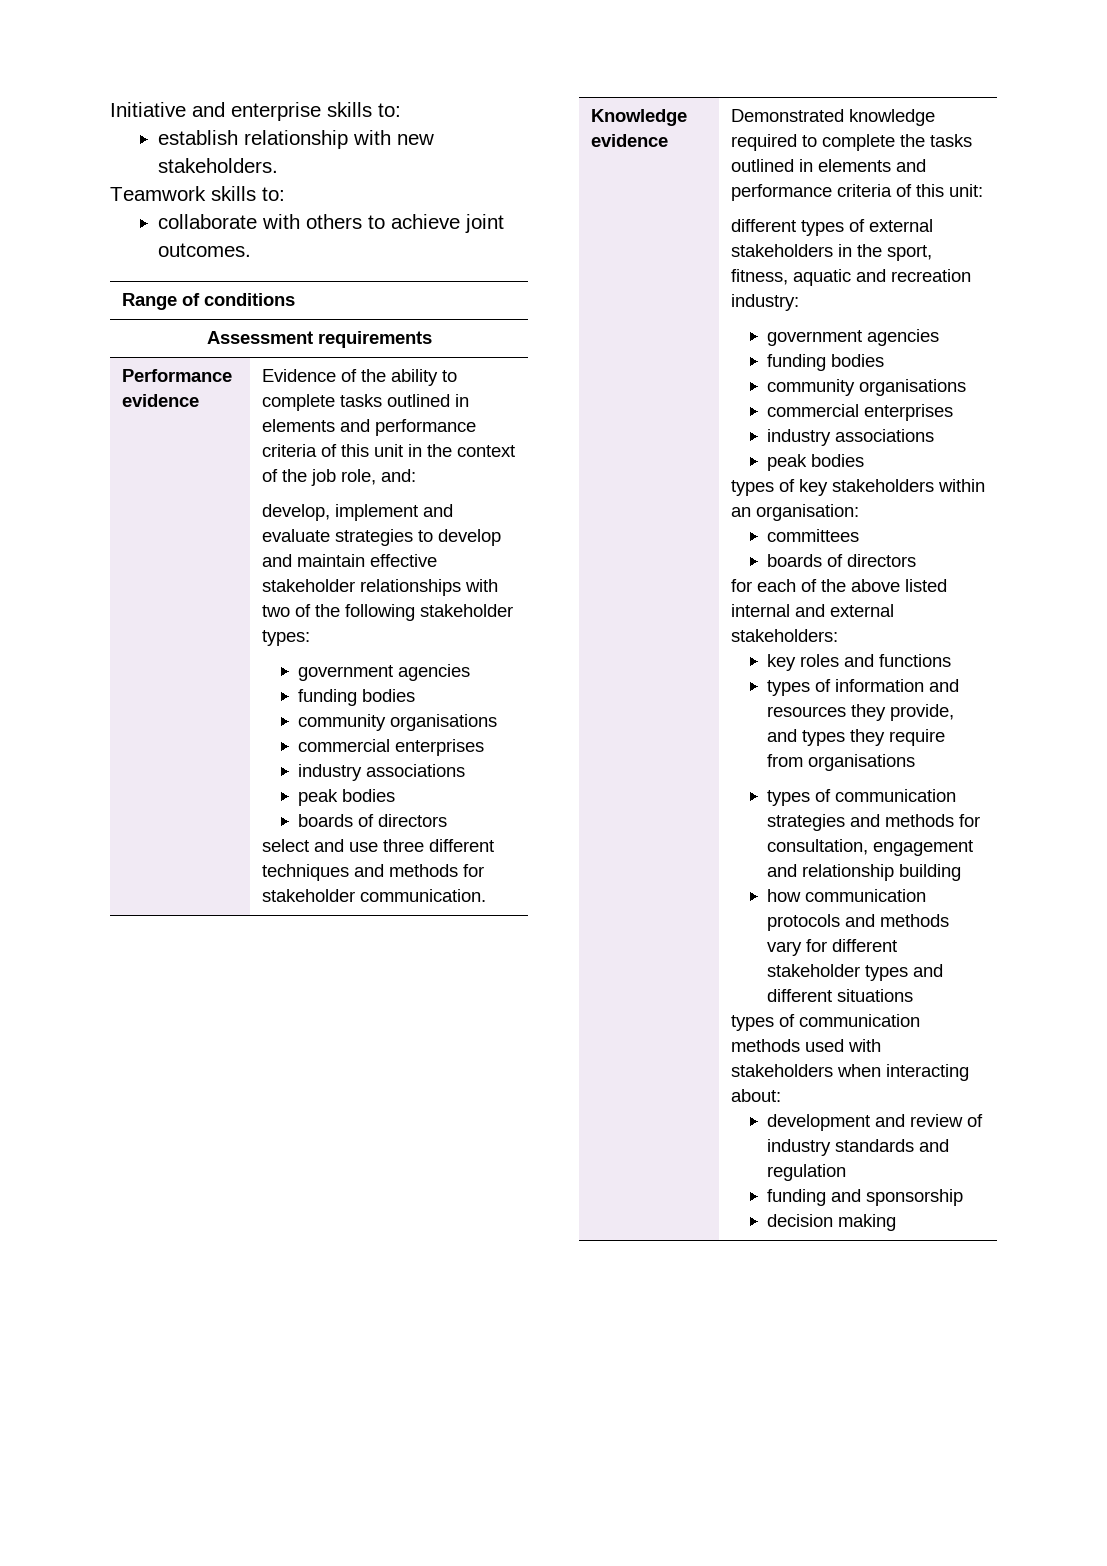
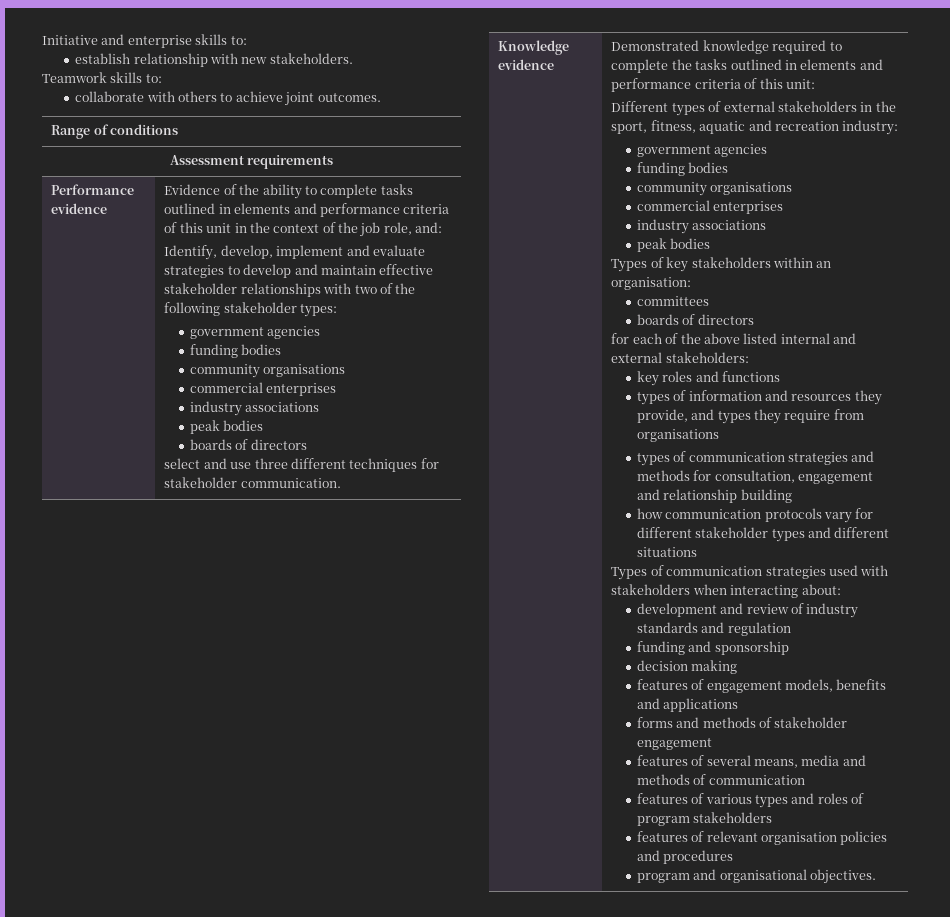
(416, 475) none -> [164,245,218,260] Identify,
[353,864,458,877] and methods -> (418, 465) none
[730,219,796,232] different -> [611,101,669,112] Different
[730,480,774,496] types -> [611,259,648,272] Types
[844,914,949,927] and methods -> (822, 515) none
[730,1014,920,1031] [730,1039,800,1052] types of communication methods -> [611,565,826,580] Types of communication strategies
(896, 1222) none -> [636,679,887,693] [636,698,739,712] [636,717,848,728] [636,738,712,750] [636,755,866,768] [636,774,805,785] [636,793,865,808] [636,812,773,826] [636,831,888,845] [636,850,734,864] [636,869,876,884] // features of engagement models, benefits and applications // forms and methods of stakeholder engagement // features of several means, media and methods of communication // features of various types and roles of program stakeholders // features of relevant organisation policies and procedures // program and organisational objectives.

